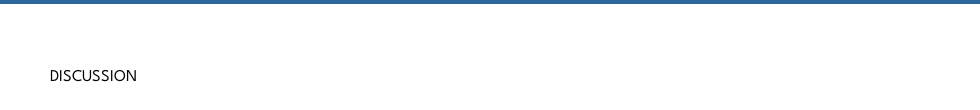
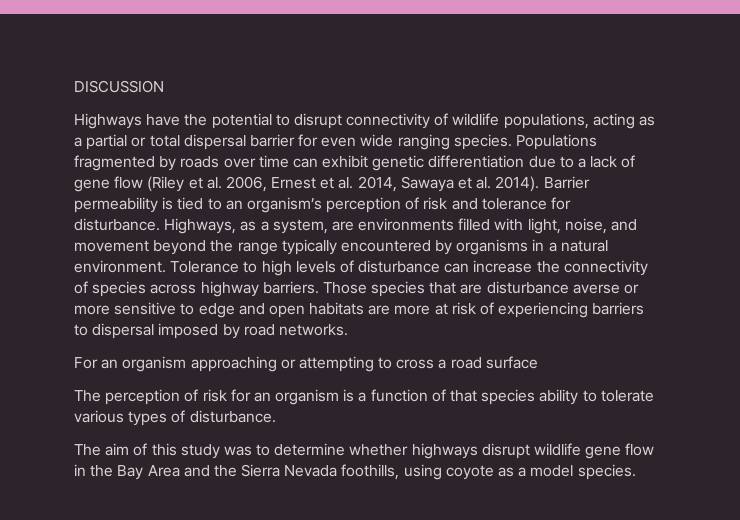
(137, 75) none -> [74,113,656,129] [74,134,598,150] [74,155,636,171] [74,176,590,192] [74,197,572,213] [74,218,638,234] [74,239,608,255] [74,260,648,276] [74,281,640,297] [74,302,645,318] [74,323,348,339] [74,356,538,372] [74,389,654,405] [74,410,276,426] [74,443,655,459] [74,464,636,480] // Highways have the potential to disrupt connectivity of wildlife populations, acting as a partial or total dispersal barrier for even wide ranging species. Populations fragmented by roads over time can exhibit genetic differentiation due to a lack of gene flow (Riley et al. 2006, Ernest et al. 2014, Sawaya et al. 2014). Barrier permeability is tied to an organism’s perception of risk and tolerance for disturbance. Highways, as a system, are environments filled with light, noise, and movement beyond the range typically encountered by organisms in a natural environment. Tolerance to high levels of disturbance can increase the connectivity of species across highway barriers. Those species that are disturbance averse or more sensitive to edge and open habitats are more at risk of experiencing barriers to dispersal imposed by road networks. // For an organism approaching or attempting to cross a road surface // The perception of risk for an organism is a function of that species ability to tolerate various types of disturbance. // The aim of this study was to determine whether highways disrupt wildlife gene flow in the Bay Area and the Sierra Nevada foothills, using coyote as a model species.

